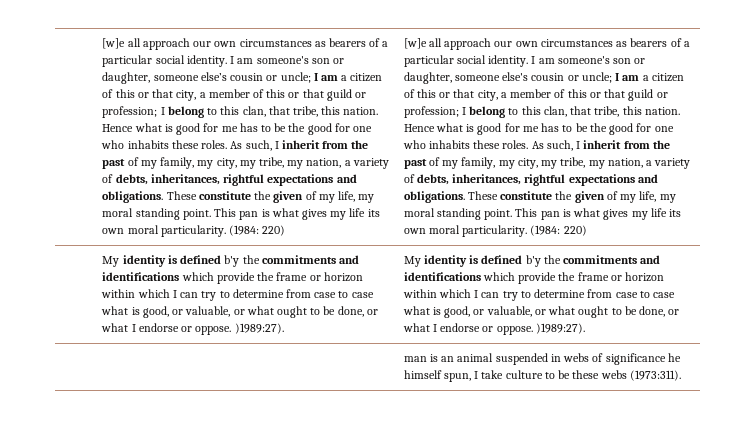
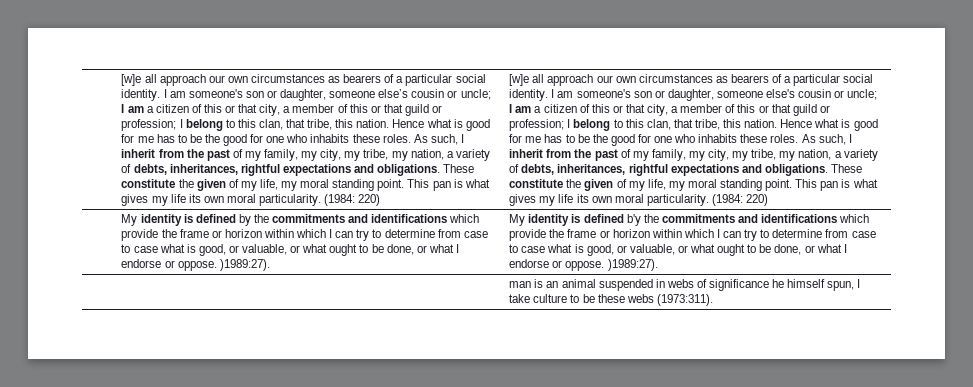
[224,255,240,267] b'y -> [238,214,251,226] by

